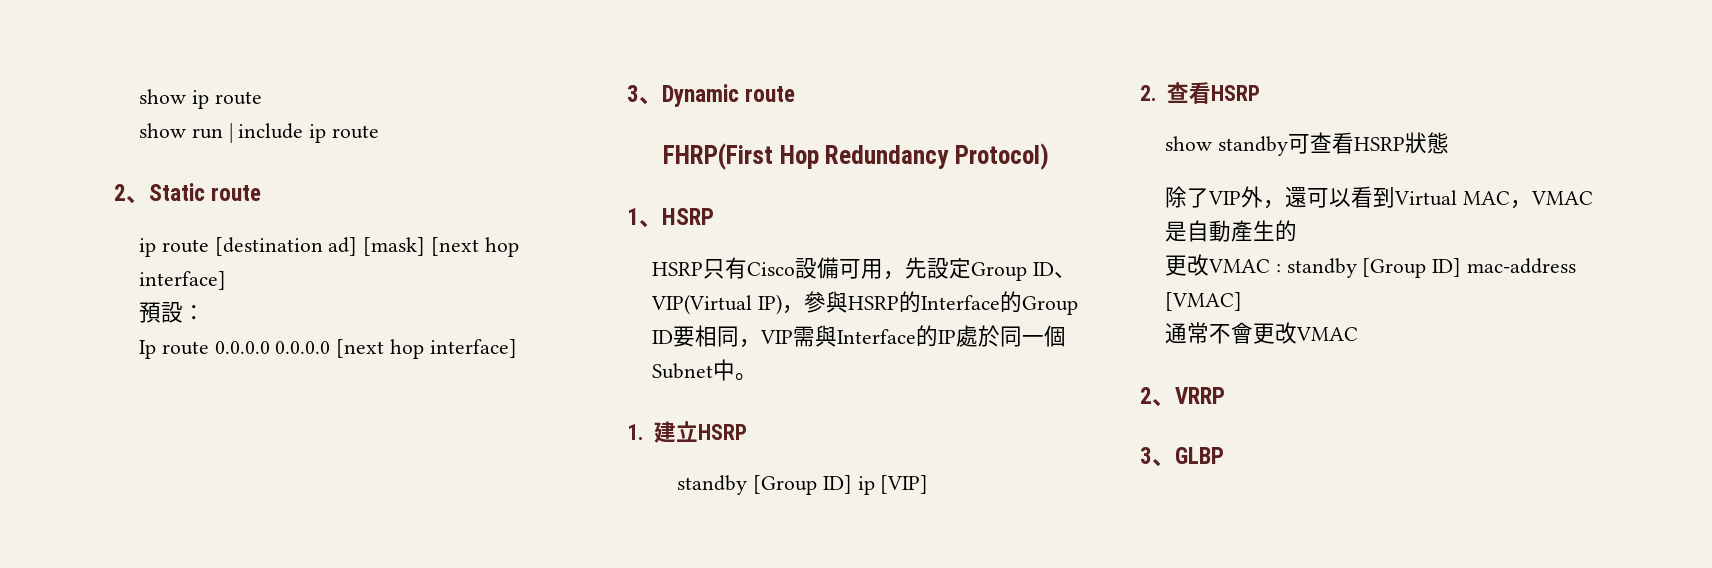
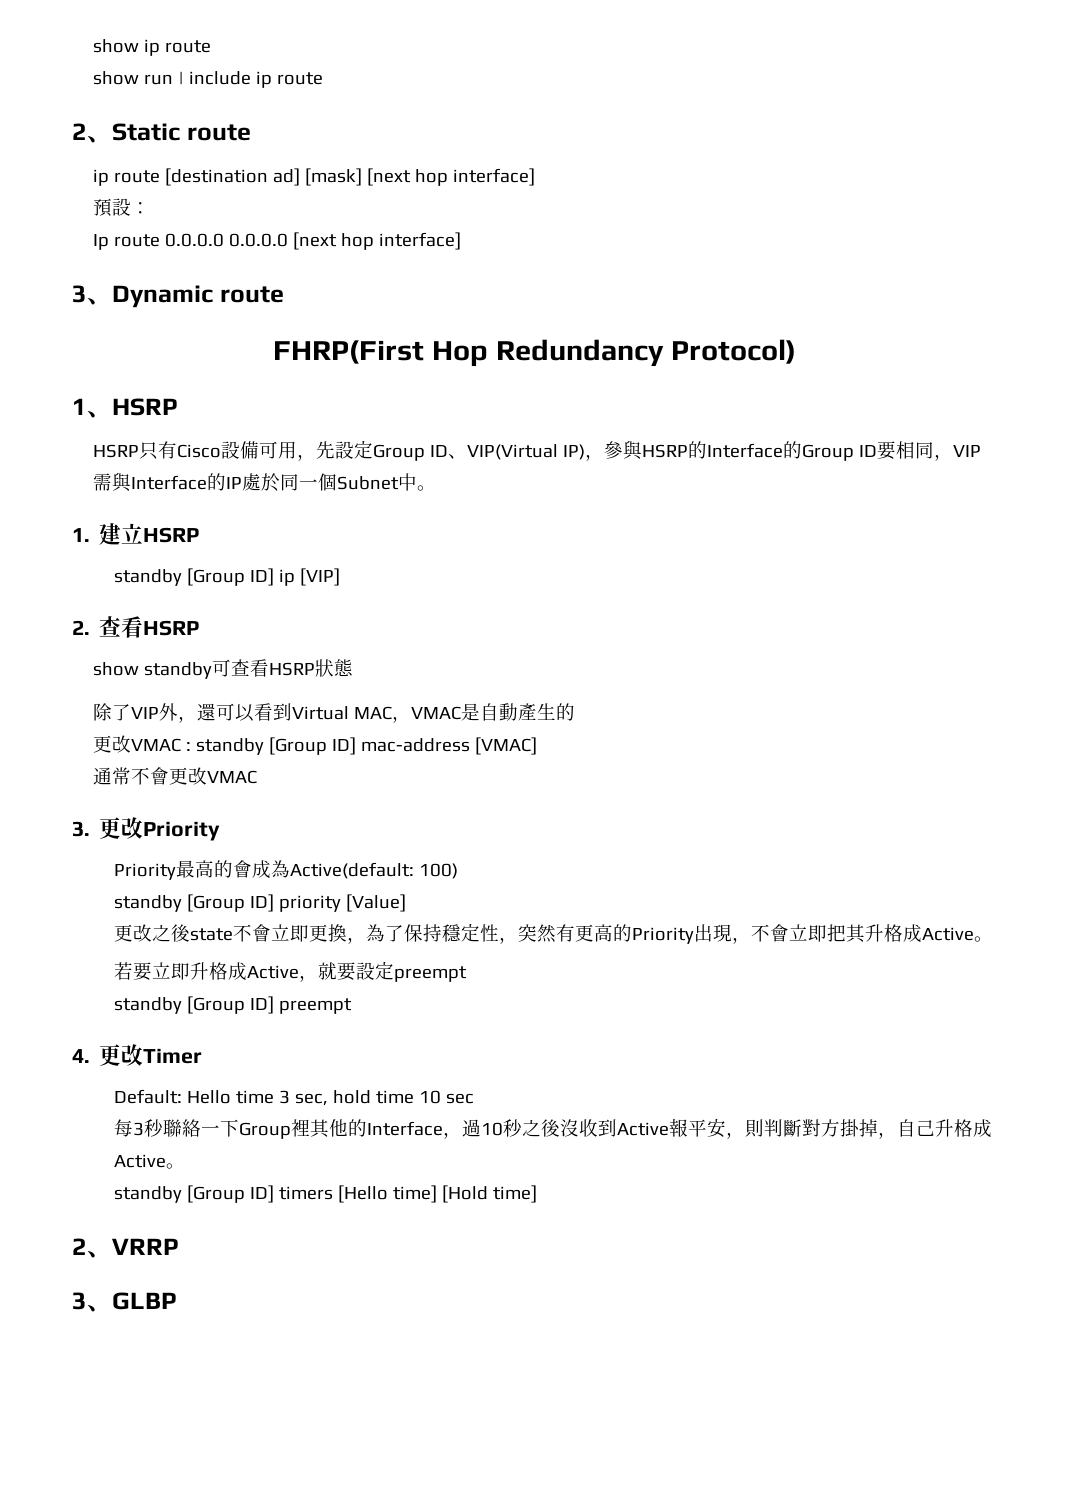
(1359, 334) none -> [72,817,221,841] [114,860,459,880] [114,894,407,912] [114,923,994,944] [114,961,468,982] [114,996,353,1014] [72,1044,203,1066] [114,1089,475,1106] [114,1118,993,1139] [114,1154,186,1169] [114,1185,538,1203] // 3.更改Priority // Priority最高的會成為Active(default: 100) // standby [Group ID] priority [Value] // 更改之後state不會立即更換，為了保持穩定性，突然有更高的Priority出現，不會立即把其升格成Active。 // 若要立即升格成Active，就要設定preempt // standby [Group ID] preempt // 4.更改Timer // Default: Hello time 3 sec, hold time 10 sec // 每3秒聯絡一下Group裡其他的Interface，過10秒之後沒收到Active報平安，則判斷對方掛掉，自己升格成Active。 // standby [Group ID] timers [Hello time] [Hold time]

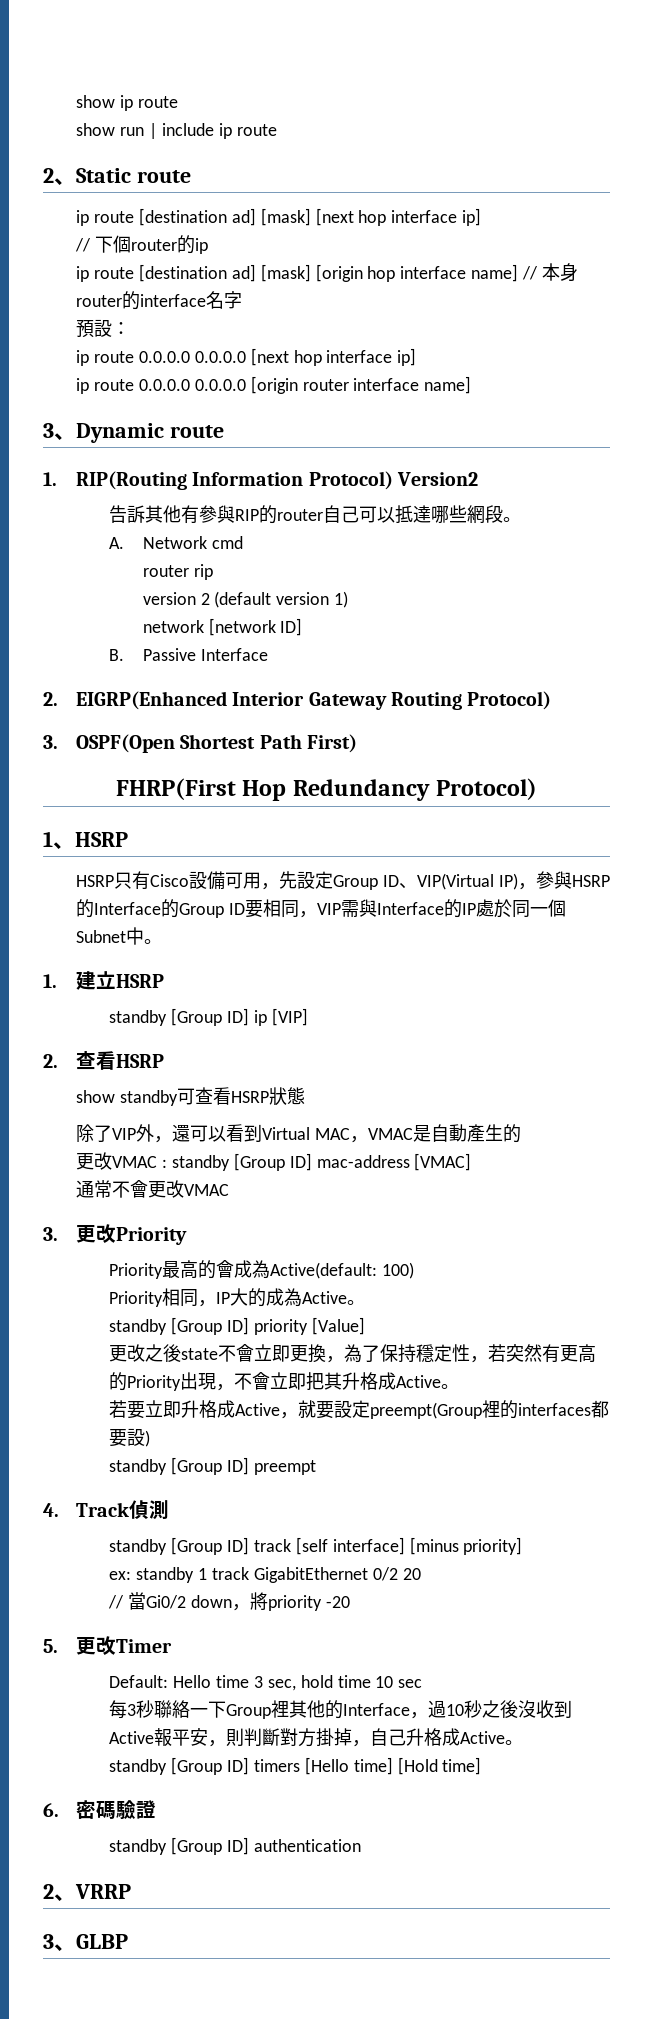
[453,168,536,186] interface] -> [391,208,482,226] [75,235,209,254] [76,263,578,282] [76,291,243,310] interface ip] // // 下個router的ip // ip route [destination ad] [mask] [origin hop interface name] // 本身router的interface名字
[93,234,110,250] Ip -> [76,350,90,366] ip
[379,232,462,250] [72,285,284,308] interface] // 3、Dynamic route -> [326,348,417,366] [76,376,472,394] [43,423,224,443] [43,471,479,490] [109,505,522,524] [109,536,243,549] [142,564,213,580] [142,591,349,608] [142,618,303,636] [109,648,268,661] [43,691,552,710] [43,734,358,753] interface ip] // ip route 0.0.0.0 0.0.0.0 [origin router interface name] // 3、Dynamic route // 1. RIP(Routing Information Protocol) Version2 // 告訴其他有參與RIP的router自己可以抵達哪些網段。 // A. Network cmd // router rip // version 2 (default version 1) // network [network ID] // B. Passive Interface // 2. EIGRP(Enhanced Interior Gateway Routing Protocol) // 3. OSPF(Open Shortest Path First)
(459, 871) none -> [109,1288,366,1307] // Priority相同，IP大的成為Active。
(519, 940) none -> [488,1344,507,1362] 若
[394,966,468,982] preempt -> [370,1400,610,1419] [109,1428,151,1447] preempt(Group裡的interfaces都要設)
(90, 1056) none -> [76,1500,170,1520] [109,1537,523,1555] [109,1567,421,1583] [108,1592,351,1611] [43,1639,58,1653] Track偵測 // standby [Group ID] track [self interface] [minus priority] // ex: standby 1 track GigabitEthernet 0/2 20 // // 當Gi0/2 down，將priority -20 // 5.
(538, 1194) none -> [43,1800,157,1819] [109,1837,362,1855] // 6.密碼驗證 // standby [Group ID] authentication

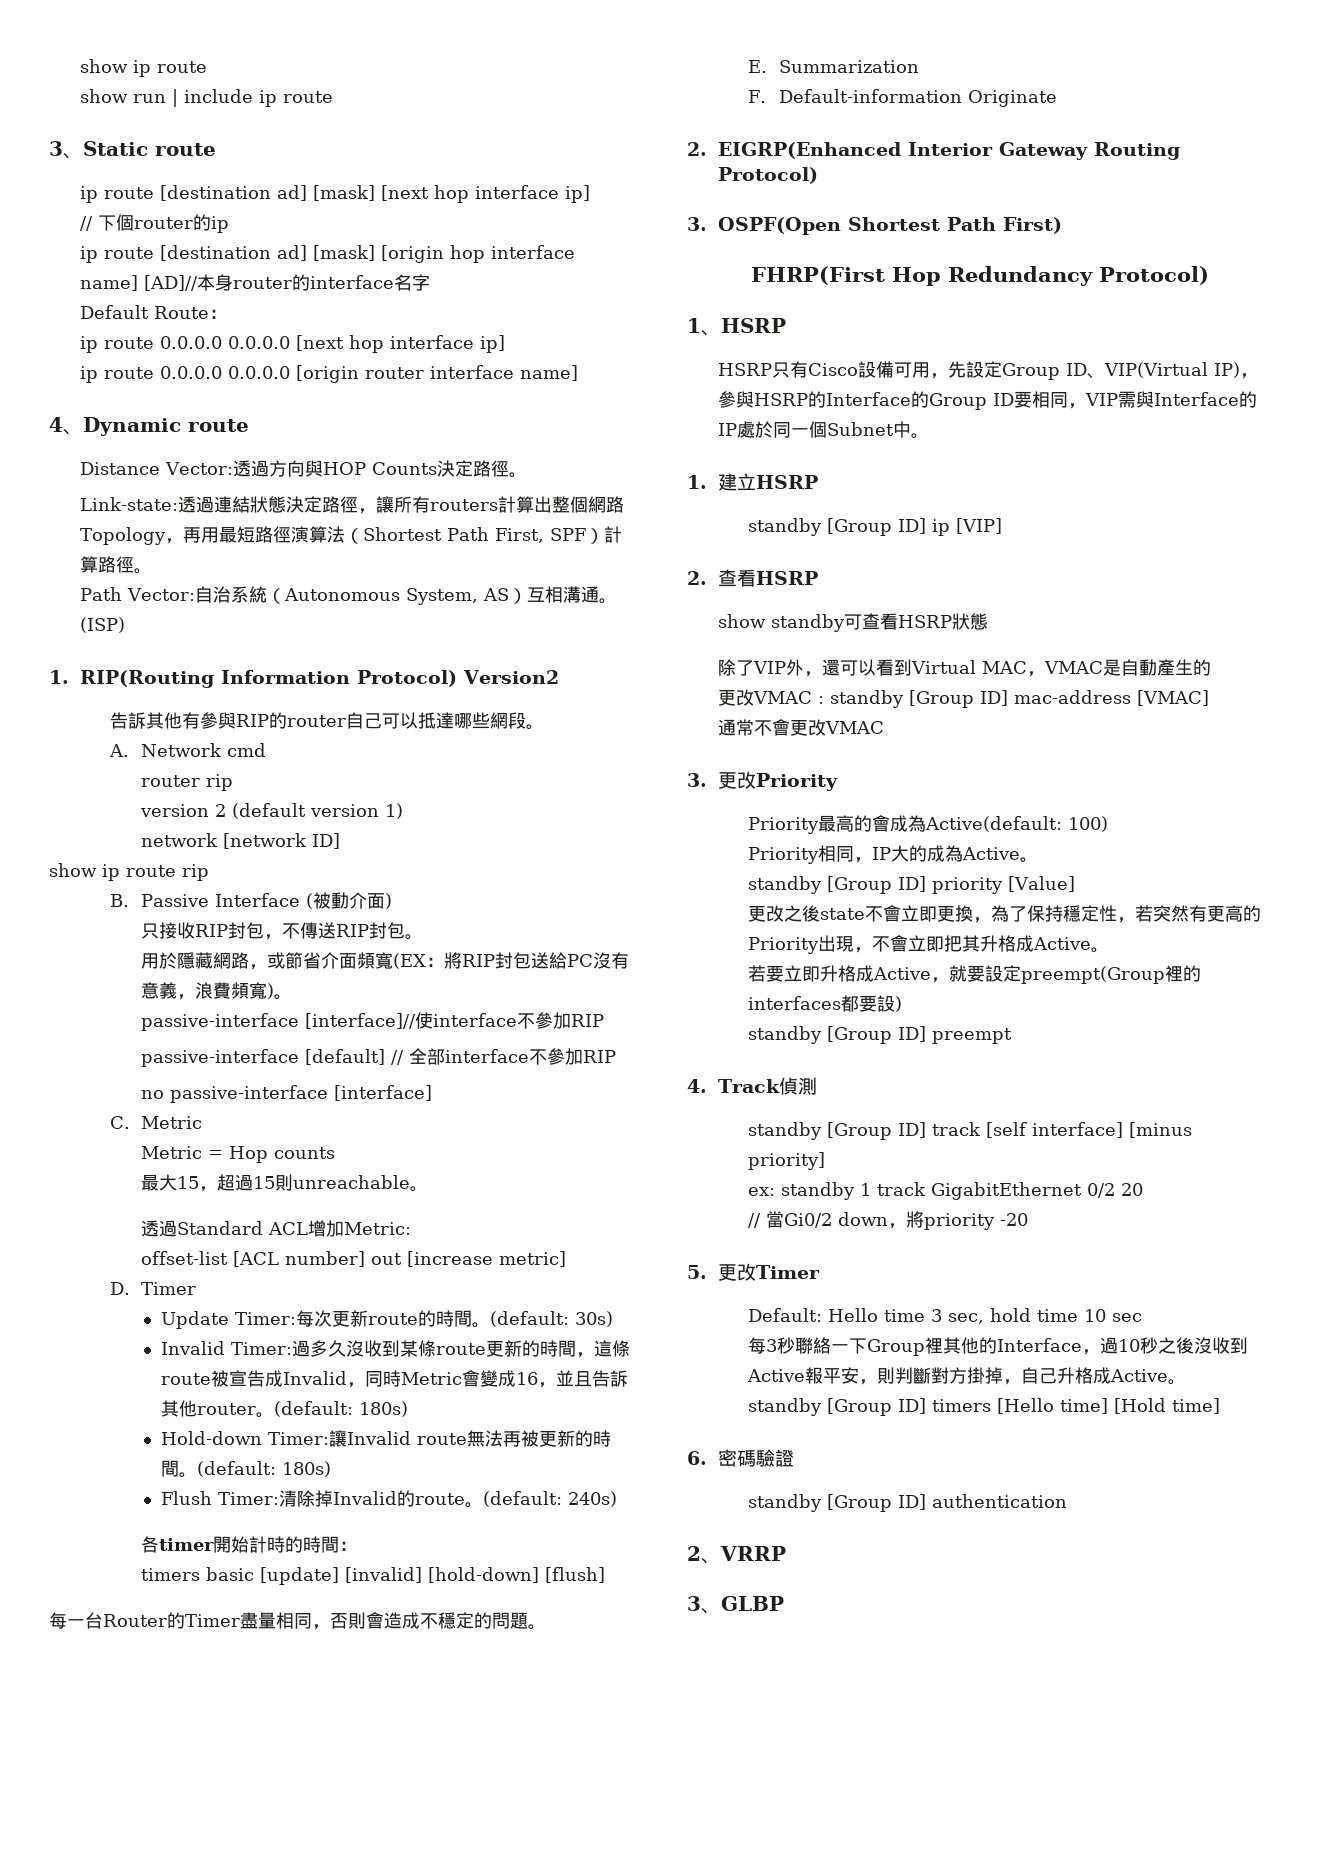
[43,168,54,183] 2 -> [49,141,63,156] 3
[521,266,538,280] // -> [143,275,198,291] [AD]//
[76,319,113,338] 預設 -> [79,305,209,319] Default Route
[43,423,54,438] 3 -> [49,417,63,432] 4
(224, 431) none -> [79,460,527,478] [79,496,624,514] [79,526,622,545] [79,556,152,574] [79,586,617,605] [79,617,125,633] // Distance Vector:透過方向與HOP Counts決定路徑。 // Link-state:透過連結狀態決定路徑，讓所有routers計算出整個網路Topology，再用最短路徑演算法（Shortest Path First, SPF）計算路徑。 // Path Vector:自治系統（Autonomous System, AS）互相溝通。(ISP)
(303, 627) none -> [49,863,209,881] // show ip route rip
(268, 654) none -> [305,892,392,909] [140,922,423,940] [140,952,629,970] [140,982,292,1000] [140,1012,604,1031] [140,1048,616,1067] [140,1085,432,1103] [110,1116,202,1129] [140,1146,335,1163] [140,1174,428,1192] [140,1220,411,1237] [140,1251,566,1267] [110,1282,196,1295] [160,1310,613,1329] [160,1340,630,1358] [160,1370,628,1388] [160,1400,408,1418] [160,1430,611,1447] [160,1460,331,1478] [160,1490,617,1508] [140,1536,357,1553] [140,1567,605,1585] [49,1612,546,1630] [748,60,919,73] [748,89,1057,107] (被動介面) // 只接收RIP封包，不傳送RIP封包。 // 用於隱藏網路，或節省介面頻寬(EX：將RIP封包送給PC沒有意義，浪費頻寬)。 // passive-interface [interface]//使interface不參加RIP // passive-interface [default] // 全部interface不參加RIP // no passive-interface [interface] // C. Metric // Metric = Hop counts // 最大15，超過15則unreachable。 // 透過Standard ACL增加Metric: // offset-list [ACL number] out [increase metric] // D. Timer // Update Timer:每次更新route的時間。(default: 30s) // Invalid Timer:過多久沒收到某條route更新的時間，這條route被宣告成Invalid，同時Metric會變成16，並且告訴其他router。(default: 180s) // Hold-down Timer:讓Invalid route無法再被更新的時間。(default: 180s) // Flush Timer:清除掉Invalid的route。(default: 240s) // 各timer開始計時的時間： // timers basic [update] [invalid] [hold-down] [flush] // 每一台Router的Timer盡量相同，否則會造成不穩定的問題。 // E. Summarization // F. Default-information Originate

